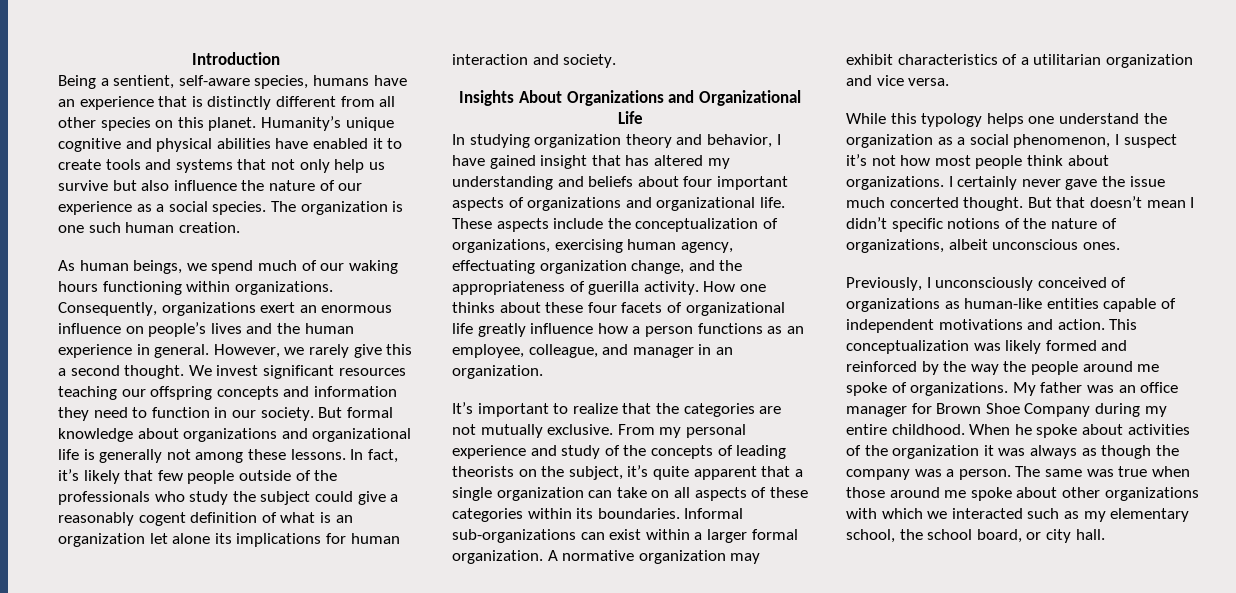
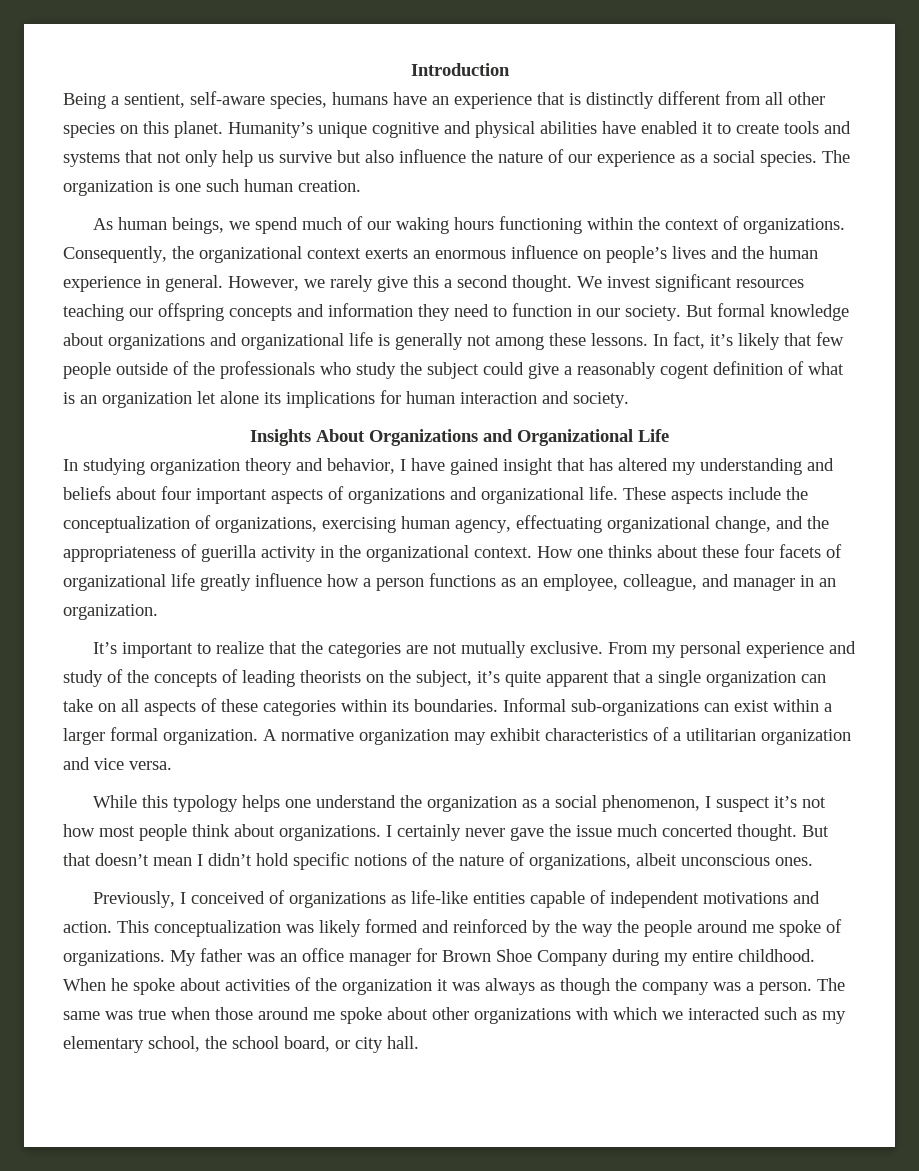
[234,281,333,295] [58,302,296,316] organizations. Consequently, organizations exert -> [638,216,846,234] [63,246,408,263] the context of organizations. Consequently, the organizational context exerts
[539,260,627,274] organization -> [607,516,710,533] organizational
[643,281,699,295] activity. -> [261,545,532,562] activity in the organizational context.
(887, 223) none -> [256,853,289,866] hold
[935,277,1034,291] unconsciously -> (187, 898) none
[964,298,1043,309] human-like -> [411,890,469,904] life-like

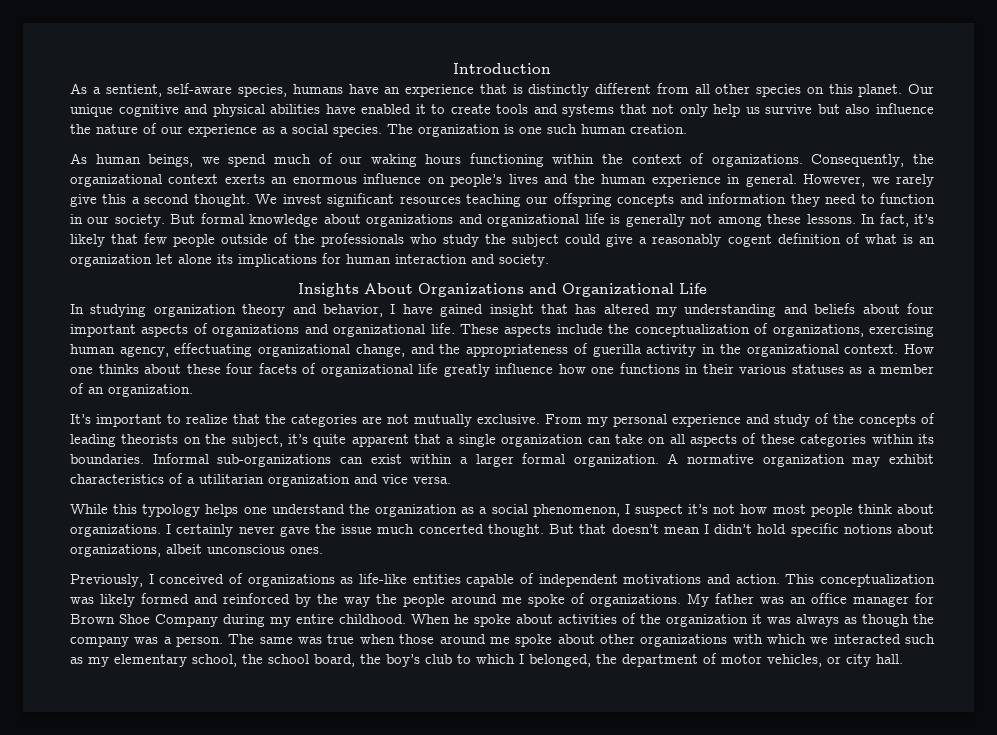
[63,93,106,109] Being -> [70,83,87,94] As
[228,122,313,138] Humanity’s -> [908,84,934,94] Our
[363,573,814,591] a person functions as an employee, colleague, and manager in -> [591,363,934,374] [70,383,84,394] one functions in their various statuses as a member of
[412,852,525,866] of the nature of -> [897,524,935,534] about
(330, 1044) none -> [360,653,822,667] the boy’s club to which I belonged, the department of motor vehicles,

